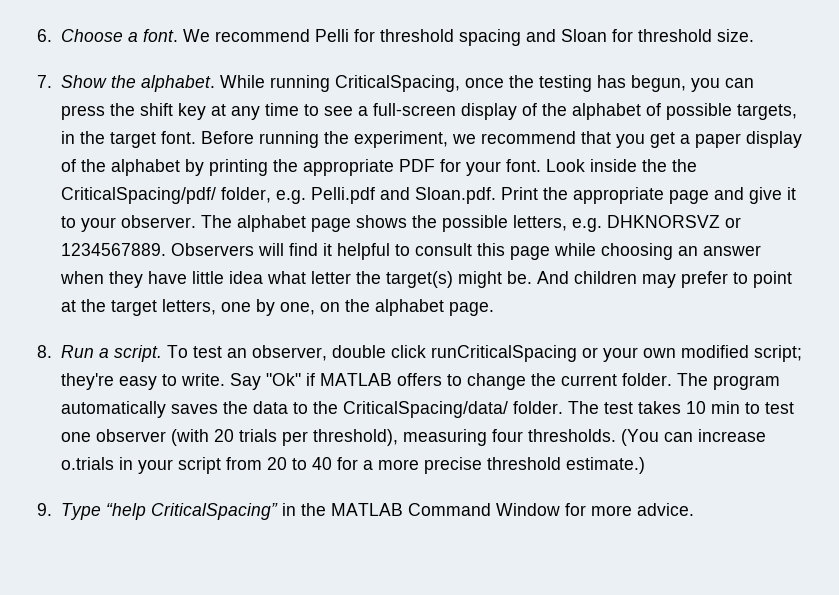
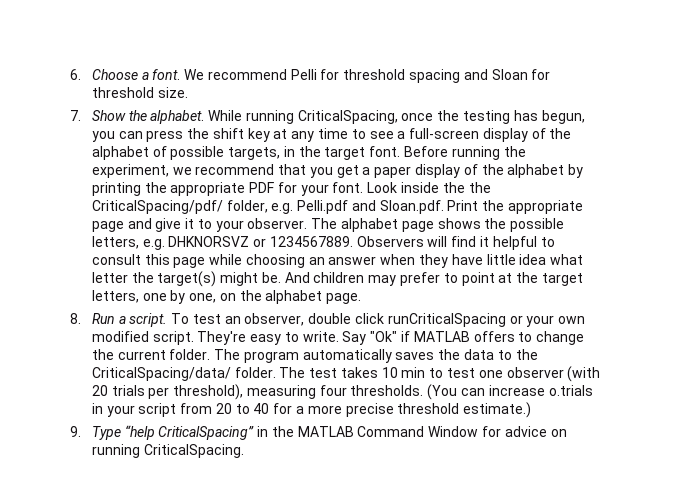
[753,345,802,362] [60,373,114,390] script; they're -> [152,331,247,345] script. They're
[590,503,694,516] more advice. -> [504,426,567,437] [91,444,244,458] advice on running CriticalSpacing.

